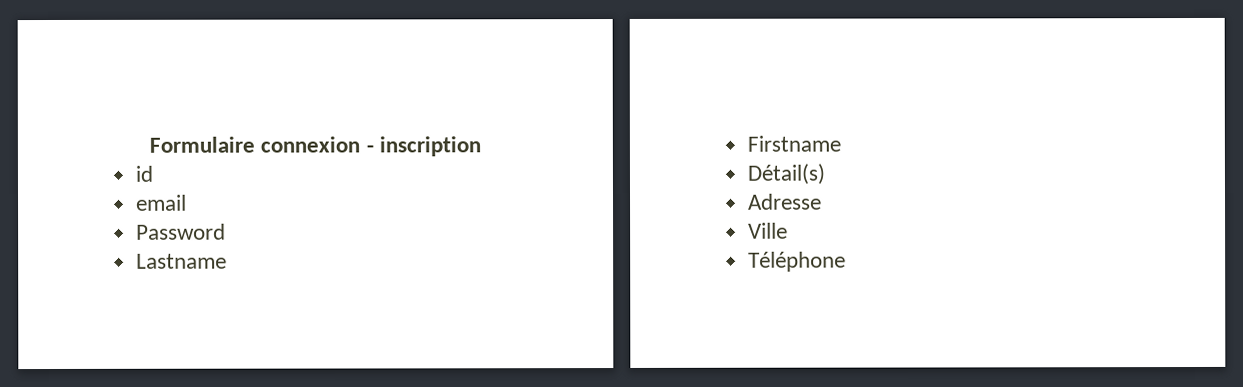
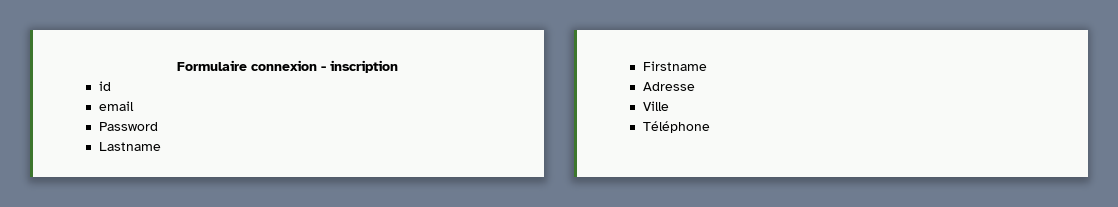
[747,163,826,185] // Détail(s) -> (707, 66) none

